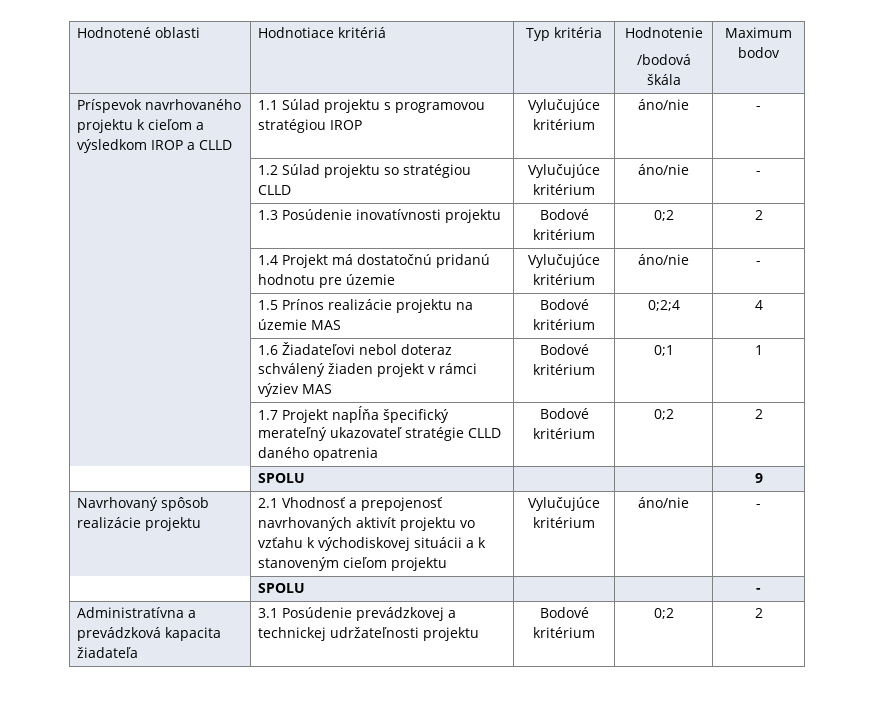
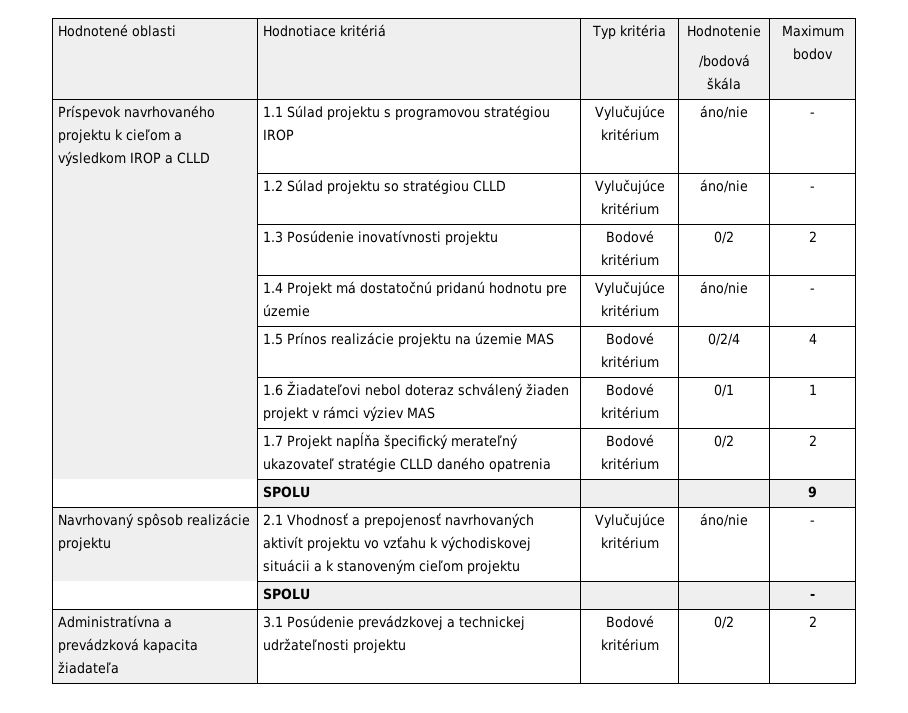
[653,210,674,221] 0;2 -> [714,231,734,244] 0/2
[647,300,680,311] 0;2;4 -> [708,333,740,346] 0/2/4
[653,345,674,356] 0;1 -> [714,384,734,397] 0/1
[653,409,674,420] 0;2 -> [714,435,734,448] 0/2
[653,608,674,619] 0;2 -> [714,616,734,629] 0/2

